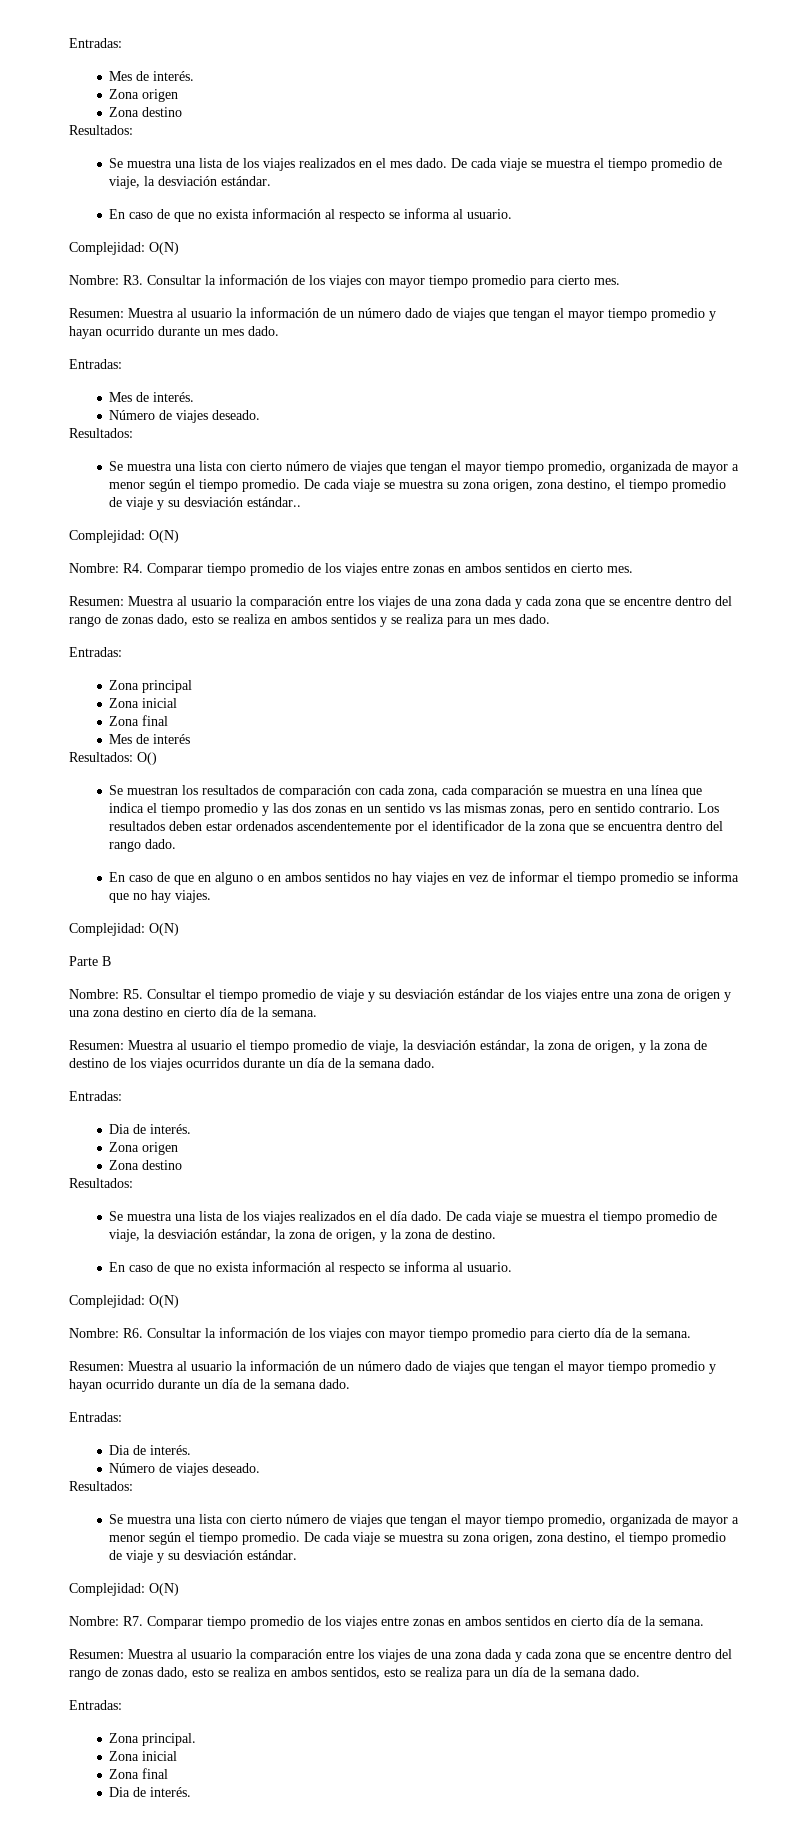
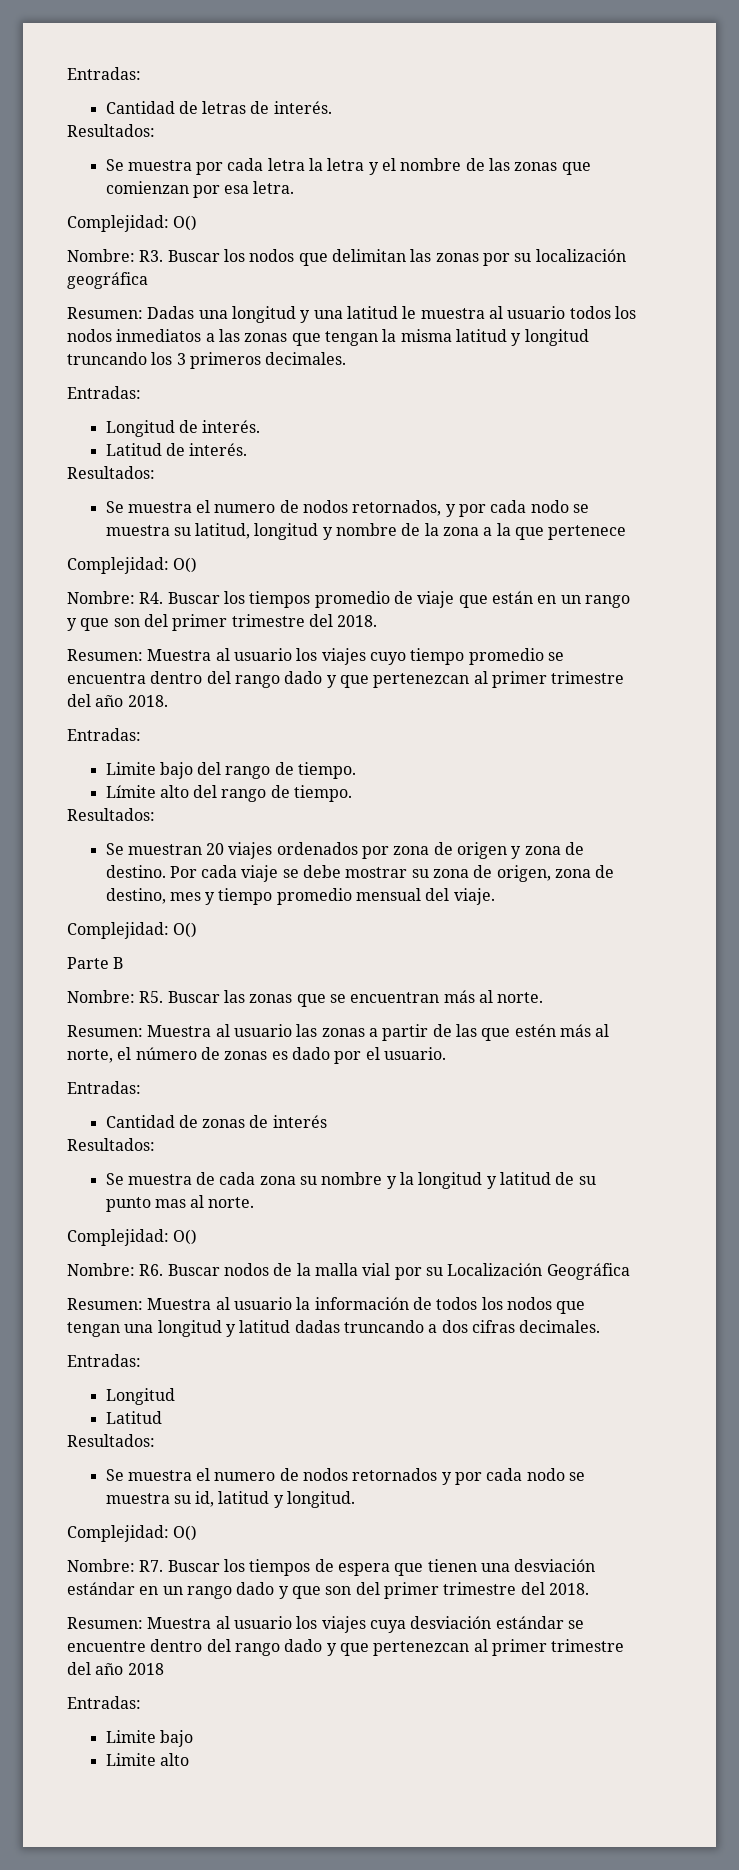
[69,38,122,48] [109,71,195,81] [109,89,179,102] [109,107,183,117] [69,125,133,135] [109,158,723,171] [109,176,272,189] [109,208,513,222] [69,242,179,255] [69,274,620,288] [69,307,716,321] [69,326,279,339] [69,359,122,369] [109,392,195,402] [109,410,261,423] [69,428,133,438] [109,461,740,474] [109,479,727,492] [109,497,302,510] [69,530,179,543] [69,563,633,576] [69,596,732,609] [69,614,550,627] [69,647,122,657] [109,680,193,693] [109,698,178,708] [109,715,169,726] [109,734,191,744] [69,752,157,765] [109,785,703,798] [109,803,720,816] [109,820,724,834] [109,839,177,852] [109,871,740,885] [109,890,212,903] [69,923,179,936] [69,956,111,966] [69,989,731,1002] [69,1007,317,1017] [69,1040,707,1053] [69,1058,435,1071] [69,1091,122,1101] [109,1124,192,1134] [109,1142,179,1155] [109,1160,183,1170] [69,1178,133,1188] [109,1211,718,1224] [109,1229,497,1242] [109,1261,513,1275] [69,1295,179,1308] [69,1327,691,1341] [69,1360,716,1374] [69,1379,350,1392] [69,1412,122,1422] [109,1445,192,1455] [109,1463,261,1476] [69,1481,133,1491] [109,1514,740,1527] [109,1532,727,1545] [109,1550,298,1563] [69,1583,179,1596] [69,1616,704,1629] [69,1649,732,1662] [69,1667,640,1680] [69,1700,122,1710] [109,1733,197,1746] [109,1751,178,1761] [109,1768,169,1779] [109,1787,192,1797] Entradas: // Mes de interés. // Zona origen // Zona destino // Resultados: // Se muestra una lista de los viajes realizados en el mes dado. De cada viaje se muestra el tiempo promedio de viaje, la desviación estándar. // En caso de que no exista información al respecto se informa al usuario. // Complejidad: O(N) // Nombre: R3. Consultar la información de los viajes con mayor tiempo promedio para cierto mes. // Resumen: Muestra al usuario la información de un número dado de viajes que tengan el mayor tiempo promedio y hayan ocurrido durante un mes dado. // Entradas: // Mes de interés. // Número de viajes deseado. // Resultados: // Se muestra una lista con cierto número de viajes que tengan el mayor tiempo promedio, organizada de mayor a menor según el tiempo promedio. De cada viaje se muestra su zona origen, zona destino, el tiempo promedio de viaje y su desviación estándar.. // Complejidad: O(N) // Nombre: R4. Comparar tiempo promedio de los viajes entre zonas en ambos sentidos en cierto mes. // Resumen: Muestra al usuario la comparación entre los viajes de una zona dada y cada zona que se encentre dentro del rango de zonas dado, esto se realiza en ambos sentidos y se realiza para un mes dado. // Entradas: // Zona principal // Zona inicial // Zona final // Mes de interés // Resultados: O() // Se muestran los resultados de comparación con cada zona, cada comparación se muestra en una línea que indica el tiempo promedio y las dos zonas en un sentido vs las mismas zonas, pero en sentido contrario. Los resultados deben estar ordenados ascendentemente por el identificador de la zona que se encuentra dentro del rango dado. // En caso de que en alguno o en ambos sentidos no hay viajes en vez de informar el tiempo promedio se informa que no hay viajes. // Complejidad: O(N) // Parte B // Nombre: R5. Consultar el tiempo promedio de viaje y su desviación estándar de los viajes entre una zona de origen y una zona destino en cierto día de la semana. // Resumen: Muestra al usuario el tiempo promedio de viaje, la desviación estándar, la zona de origen, y la zona de destino de los viajes ocurridos durante un día de la semana dado. // Entradas: // Dia de interés. // Zona origen // Zona destino // Resultados: // Se muestra una lista de los viajes realizados en el día dado. De cada viaje se muestra el tiempo promedio de viaje, la desviación estándar, la zona de origen, y la zona de destino. // En caso de que no exista información al respecto se informa al usuario. // Complejidad: O(N) // Nombre: R6. Consultar la información de los viajes con mayor tiempo promedio para cierto día de la semana. // Resumen: Muestra al usuario la información de un número dado de viajes que tengan el mayor tiempo promedio y hayan ocurrido durante un día de la semana dado. // Entradas: // Dia de interés. // Número de viajes deseado. // Resultados: // Se muestra una lista con cierto número de viajes que tengan el mayor tiempo promedio, organizada de mayor a menor según el tiempo promedio. De cada viaje se muestra su zona origen, zona destino, el tiempo promedio de viaje y su desviación estándar. // Complejidad: O(N) // Nombre: R7. Comparar tiempo promedio de los viajes entre zonas en ambos sentidos en cierto día de la semana. // Resumen: Muestra al usuario la comparación entre los viajes de una zona dada y cada zona que se encentre dentro del rango de zonas dado, esto se realiza en ambos sentidos, esto se realiza para un día de la semana dado. // Entradas: // Zona principal. // Zona inicial // Zona final // Dia de interés. -> [67,67,141,80] [105,101,332,114] [67,124,155,137] [105,158,591,175] [105,181,295,198] [67,215,198,232] [67,249,626,266] [67,272,148,289] [67,306,636,323] [67,329,589,346] [67,352,347,369] [67,386,141,399] [105,420,261,437] [105,443,248,456] [67,466,155,479] [105,500,590,517] [105,523,627,540] [67,557,198,574] [67,591,630,608] [67,614,378,631] [67,648,564,665] [67,671,625,688] [67,694,168,707] [67,728,141,741] [105,762,357,779] [105,785,353,802] [67,808,155,821] [105,842,585,859] [105,865,615,882] [105,888,495,905] [67,922,198,939] [67,957,124,969] [67,990,544,1007] [67,1024,610,1041] [67,1047,446,1064] [67,1081,141,1094] [105,1115,327,1128] [67,1138,155,1151] [105,1172,596,1189] [105,1195,255,1212] [67,1229,198,1246] [67,1263,630,1280] [67,1297,586,1314] [67,1320,601,1337] [67,1354,141,1367] [105,1388,175,1405] [105,1411,162,1424] [67,1434,155,1447] [105,1468,586,1485] [105,1491,356,1508] [67,1525,198,1542] [67,1559,596,1576] [67,1582,589,1599] [67,1616,584,1633] [67,1639,625,1656] [67,1662,164,1675] [67,1696,141,1709] [105,1730,193,1747] [105,1753,189,1766] Entradas: // Cantidad de letras de interés. // Resultados: // Se muestra por cada letra la letra y el nombre de las zonas que comienzan por esa letra. // Complejidad: O() // Nombre: R3. Buscar los nodos que delimitan las zonas por su localización geográfica // Resumen: Dadas una longitud y una latitud le muestra al usuario todos los nodos inmediatos a las zonas que tengan la misma latitud y longitud truncando los 3 primeros decimales. // Entradas: // Longitud de interés. // Latitud de interés. // Resultados: // Se muestra el numero de nodos retornados, y por cada nodo se muestra su latitud, longitud y nombre de la zona a la que pertenece // Complejidad: O() // Nombre: R4. Buscar los tiempos promedio de viaje que están en un rango y que son del primer trimestre del 2018. // Resumen: Muestra al usuario los viajes cuyo tiempo promedio se encuentra dentro del rango dado y que pertenezcan al primer trimestre del año 2018. // Entradas: // Limite bajo del rango de tiempo. // Límite alto del rango de tiempo. // Resultados: // Se muestran 20 viajes ordenados por zona de origen y zona de destino. Por cada viaje se debe mostrar su zona de origen, zona de destino, mes y tiempo promedio mensual del viaje. // Complejidad: O() // Parte B // Nombre: R5. Buscar las zonas que se encuentran más al norte. // Resumen: Muestra al usuario las zonas a partir de las que estén más al norte, el número de zonas es dado por el usuario. // Entradas: // Cantidad de zonas de interés // Resultados: // Se muestra de cada zona su nombre y la longitud y latitud de su punto mas al norte. // Complejidad: O() // Nombre: R6. Buscar nodos de la malla vial por su Localización Geográfica // Resumen: Muestra al usuario la información de todos los nodos que tengan una longitud y latitud dadas truncando a dos cifras decimales. // Entradas: // Longitud // Latitud // Resultados: // Se muestra el numero de nodos retornados y por cada nodo se muestra su id, latitud y longitud. // Complejidad: O() // Nombre: R7. Buscar los tiempos de espera que tienen una desviación estándar en un rango dado y que son del primer trimestre del 2018. // Resumen: Muestra al usuario los viajes cuya desviación estándar se encuentre dentro del rango dado y que pertenezcan al primer trimestre del año 2018 // Entradas: // Limite bajo // Limite alto

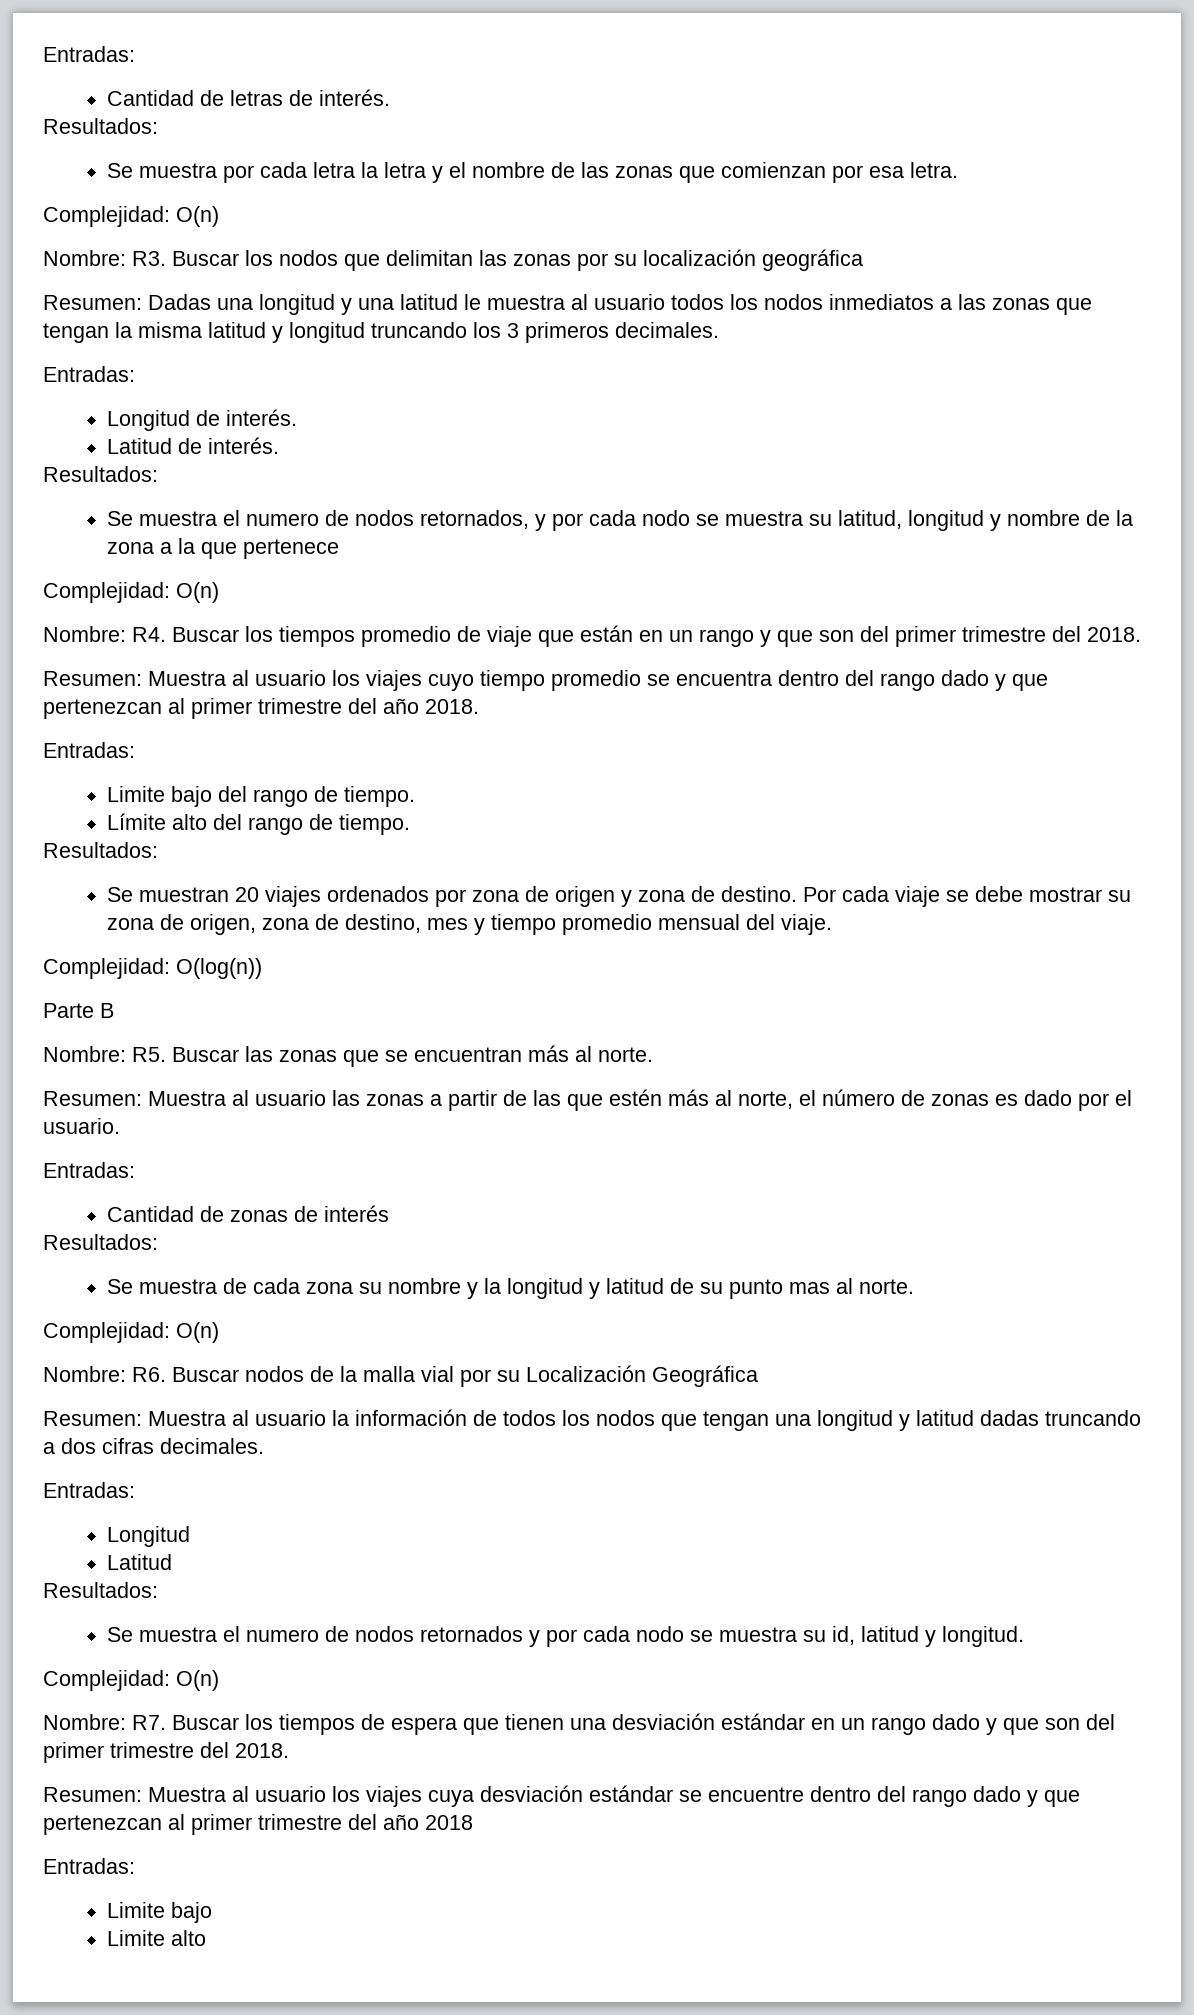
[173,215,198,231] O() -> [176,206,219,227] O(n)
[173,557,198,573] O() -> [176,582,219,603] O(n)
[173,922,198,938] O() -> [176,958,262,979] O(log(n))
[173,1229,198,1245] O() -> [176,1322,219,1343] O(n)
[173,1525,198,1541] O() -> [176,1670,219,1691] O(n)

